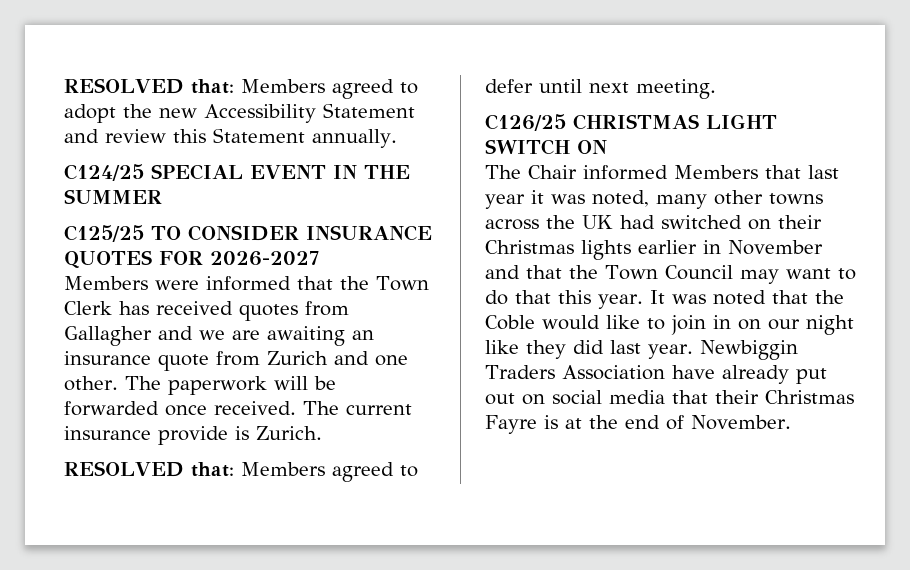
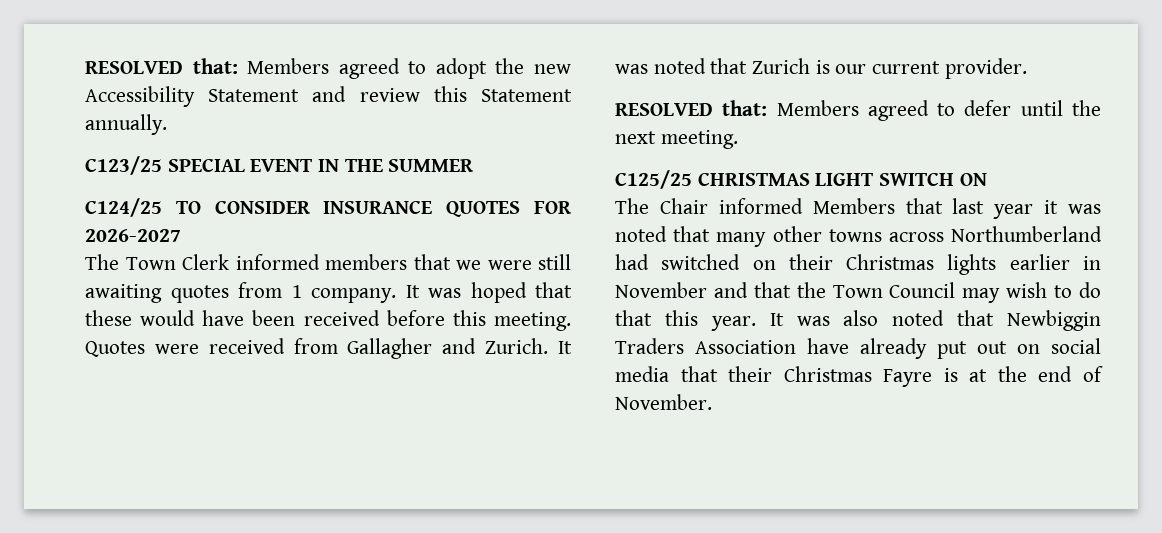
[64,164,144,181] C124/25 -> [85,156,162,175] C123/25
[64,225,144,242] C125/25 -> [85,198,162,217] C124/25
[64,276,429,291] [64,301,349,321] [64,326,374,346] [64,351,408,371] [64,376,336,395] [64,401,412,416] [64,426,322,445] Members were informed that the Town Clerk has received quotes from Gallagher and we are awaiting an insurance quote from Zurich and one other. The paperwork will be forwarded once received. The current insurance provide is Zurich. -> [85,254,571,270] [85,282,572,303] [85,310,571,331] [85,338,572,359] [615,58,1027,79] The Town Clerk informed members that we were still awaiting quotes from 1 company. It was hoped that these would have been received before this meeting. Quotes were received from Gallagher and Zurich. It was noted that Zurich is our current provider.
(582, 86) none -> [1072,100,1101,116] the
[485,114,566,131] C126/25 -> [615,170,692,189] C125/25
[592,190,649,207] noted, -> [615,226,711,242] noted that
[546,215,613,229] the UK -> [951,226,1102,242] Northumberland
[785,268,831,279] want -> [1006,282,1048,298] wish
[712,290,844,305] [485,315,854,335] [485,340,693,359] noted that the Coble would like to join in on our night like they did last year. -> [843,310,995,326] also noted that

